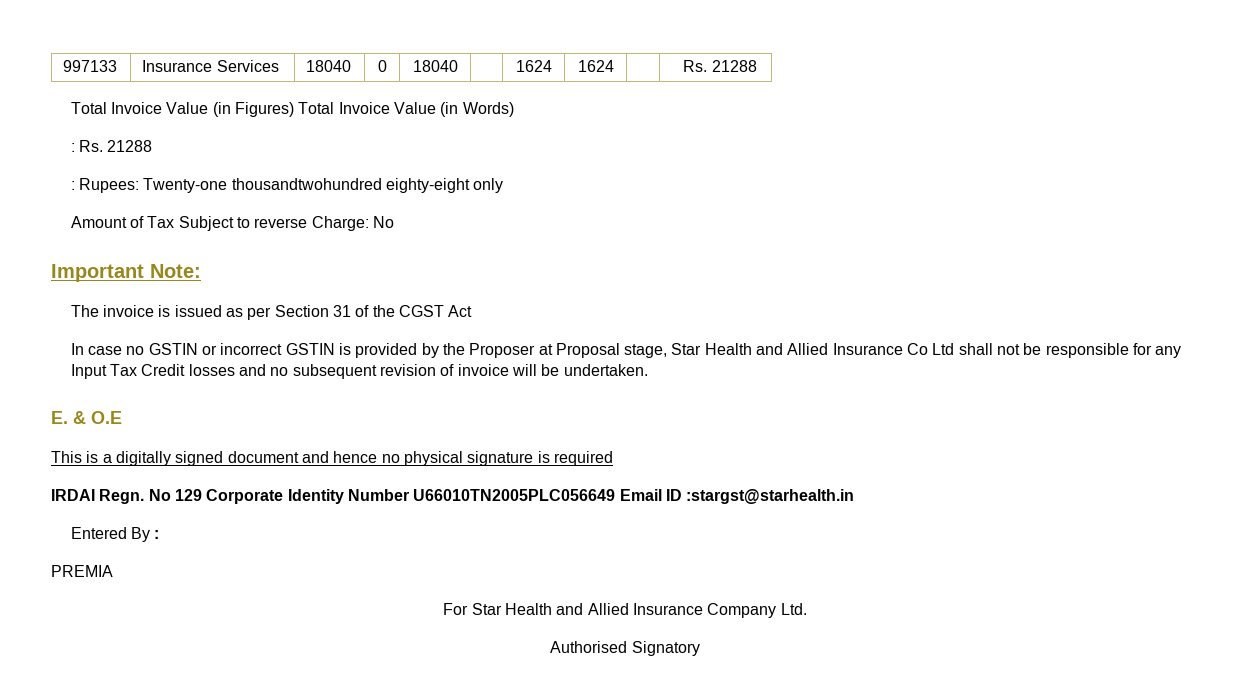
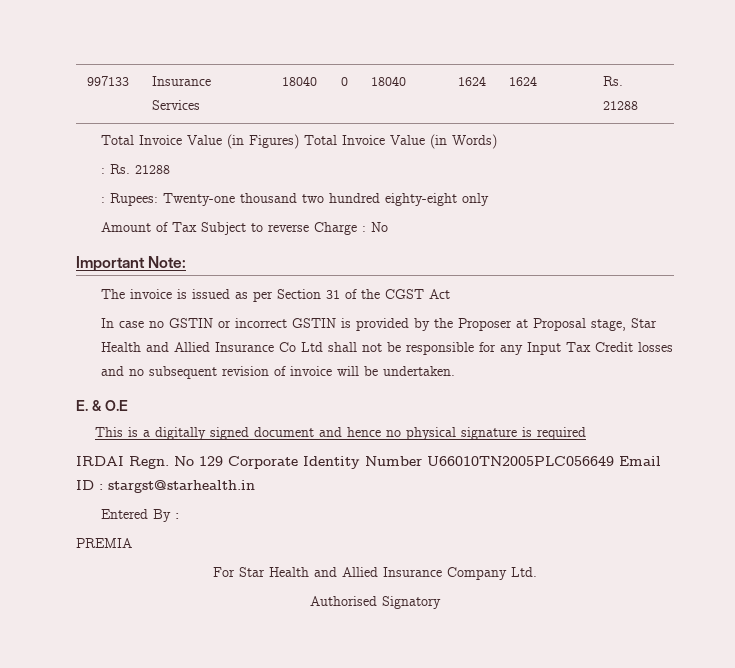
[231,178,382,190] thousandtwohundred -> [240,193,381,203] thousand two hundred
[311,216,369,231] Charge: -> [314,222,367,235] Charge :
[686,489,855,504] :stargst@starhealth.in -> [99,480,255,493] : stargst@starhealth.in

